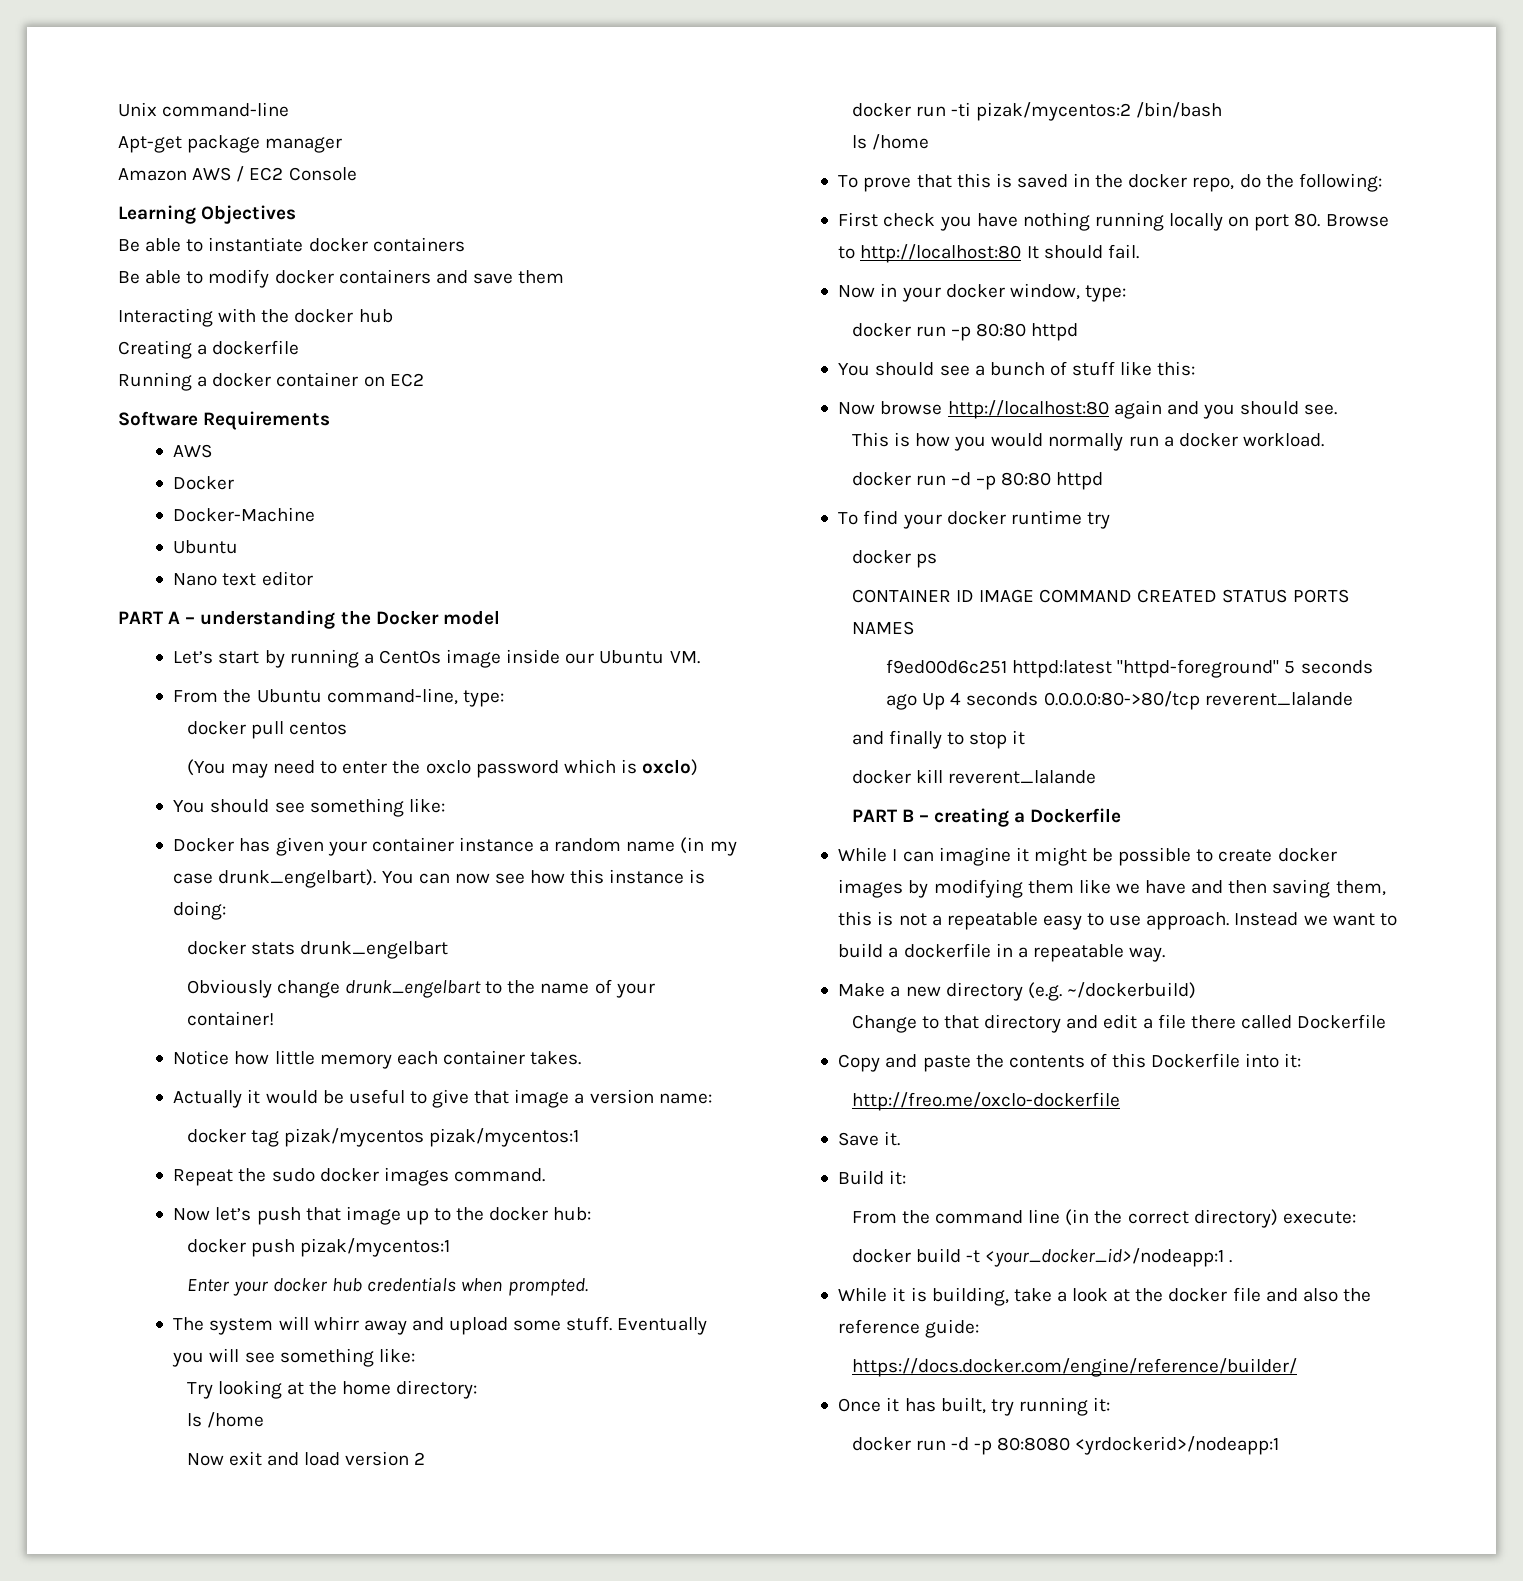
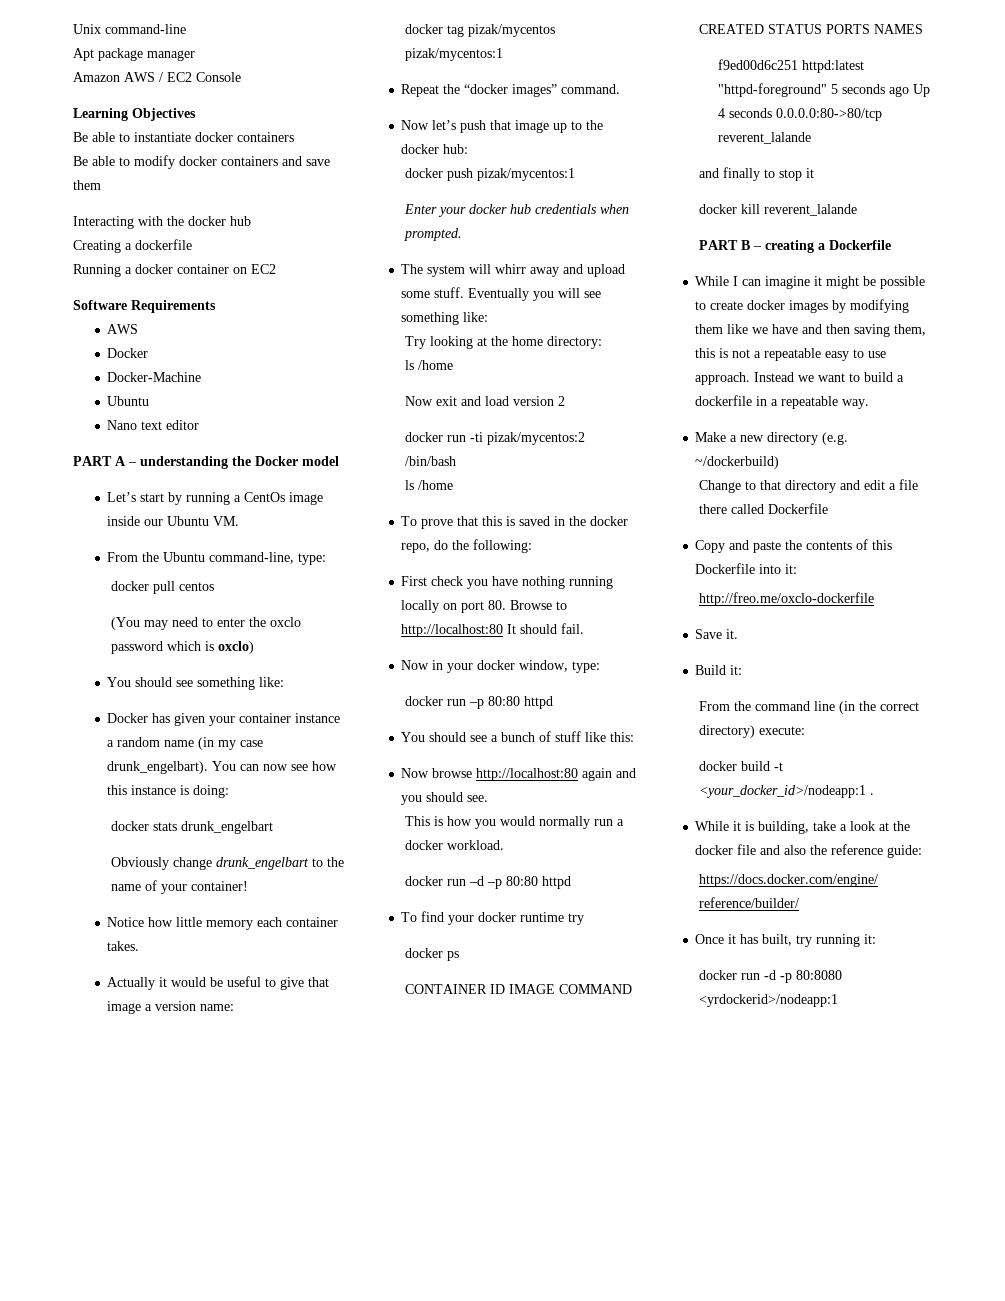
[118,136,182,153] Apt-get -> [73,48,94,61] Apt
[271,1167,449,1186] sudo docker images -> [464,84,558,97] “docker images”

